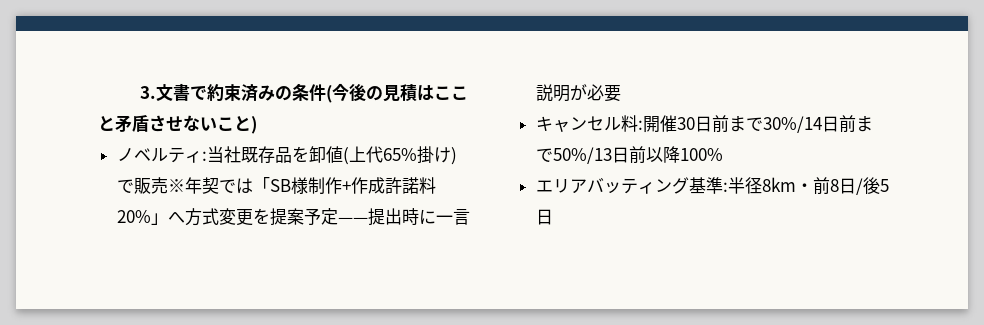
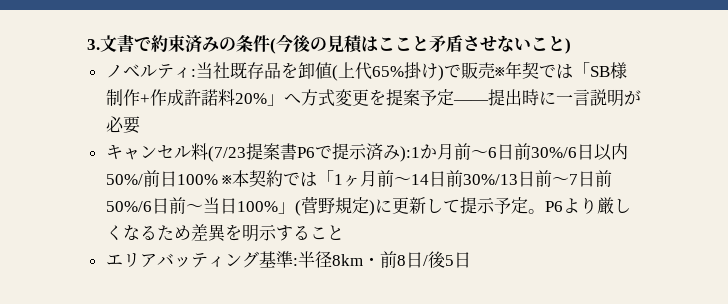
[637,115,873,133] [535,146,723,164] :開催30日前まで30%/14日前まで50%/13日前以降100% -> [207,143,628,162] [105,170,613,187] [105,196,631,216] [105,224,344,242] (7/23提案書P6で提示済み):1か月前〜6日前30%/6日以内50%/前日100% ※本契約では「1ヶ月前〜14日前30%/13日前〜7日前50%/6日前〜当日100%」(菅野規定)に更新して提示予定。P6より厳しくなるため差異を明示すること

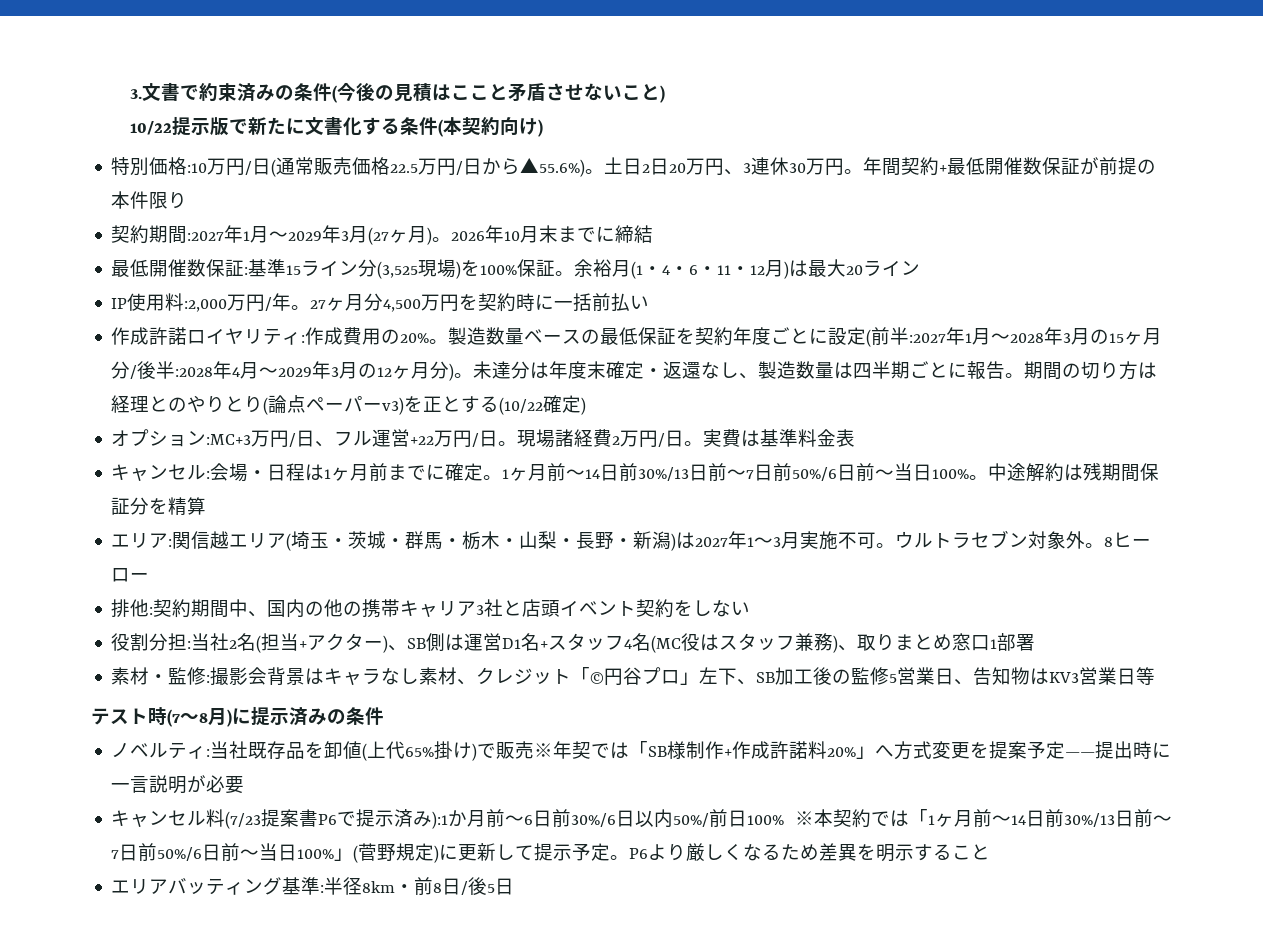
(571, 46) none -> [129,116,543,137] [111,157,1157,177] [111,191,188,209] [111,225,654,245] [111,259,921,279] [111,293,650,312] [111,327,1163,347] [111,361,1158,381] [111,395,587,415] [111,429,856,448] [111,463,1160,482] [111,497,207,515] [111,530,1152,551] [111,567,150,582] [111,599,751,618] [111,633,1036,653] [111,667,1156,686] [91,706,384,727] // 10/22提示版で新たに文書化する条件(本契約向け) // 特別価格:10万円/日(通常販売価格22.5万円/日から▲55.6%)。土日2日20万円、3連休30万円。年間契約+最低開催数保証が前提の本件限り // 契約期間:2027年1月〜2029年3月(27ヶ月)。2026年10月末までに締結 // 最低開催数保証:基準15ライン分(3,525現場)を100%保証。余裕月(1・4・6・11・12月)は最大20ライン // IP使用料:2,000万円/年。27ヶ月分4,500万円を契約時に一括前払い // 作成許諾ロイヤリティ:作成費用の20%。製造数量ベースの最低保証を契約年度ごとに設定(前半:2027年1月〜2028年3月の15ヶ月分/後半:2028年4月〜2029年3月の12ヶ月分)。未達分は年度末確定・返還なし、製造数量は四半期ごとに報告。期間の切り方は経理とのやりとり(論点ペーパーv3)を正とする(10/22確定) // オプション:MC+3万円/日、フル運営+22万円/日。現場諸経費2万円/日。実費は基準料金表 // キャンセル:会場・日程は1ヶ月前までに確定。1ヶ月前〜14日前30%/13日前〜7日前50%/6日前〜当日100%。中途解約は残期間保証分を精算 // エリア:関信越エリア(埼玉・茨城・群馬・栃木・山梨・長野・新潟)は2027年1〜3月実施不可。ウルトラセブン対象外。8ヒーロー // 排他:契約期間中、国内の他の携帯キャリア3社と店頭イベント契約をしない // 役割分担:当社2名(担当+アクター)、SB側は運営D1名+スタッフ4名(MC役はスタッフ兼務)、取りまとめ窓口1部署 // 素材・監修:撮影会背景はキャラなし素材、クレジット「©円谷プロ」左下、SB加工後の監修5営業日、告知物はKV3営業日等 // テスト時(7〜8月)に提示済みの条件

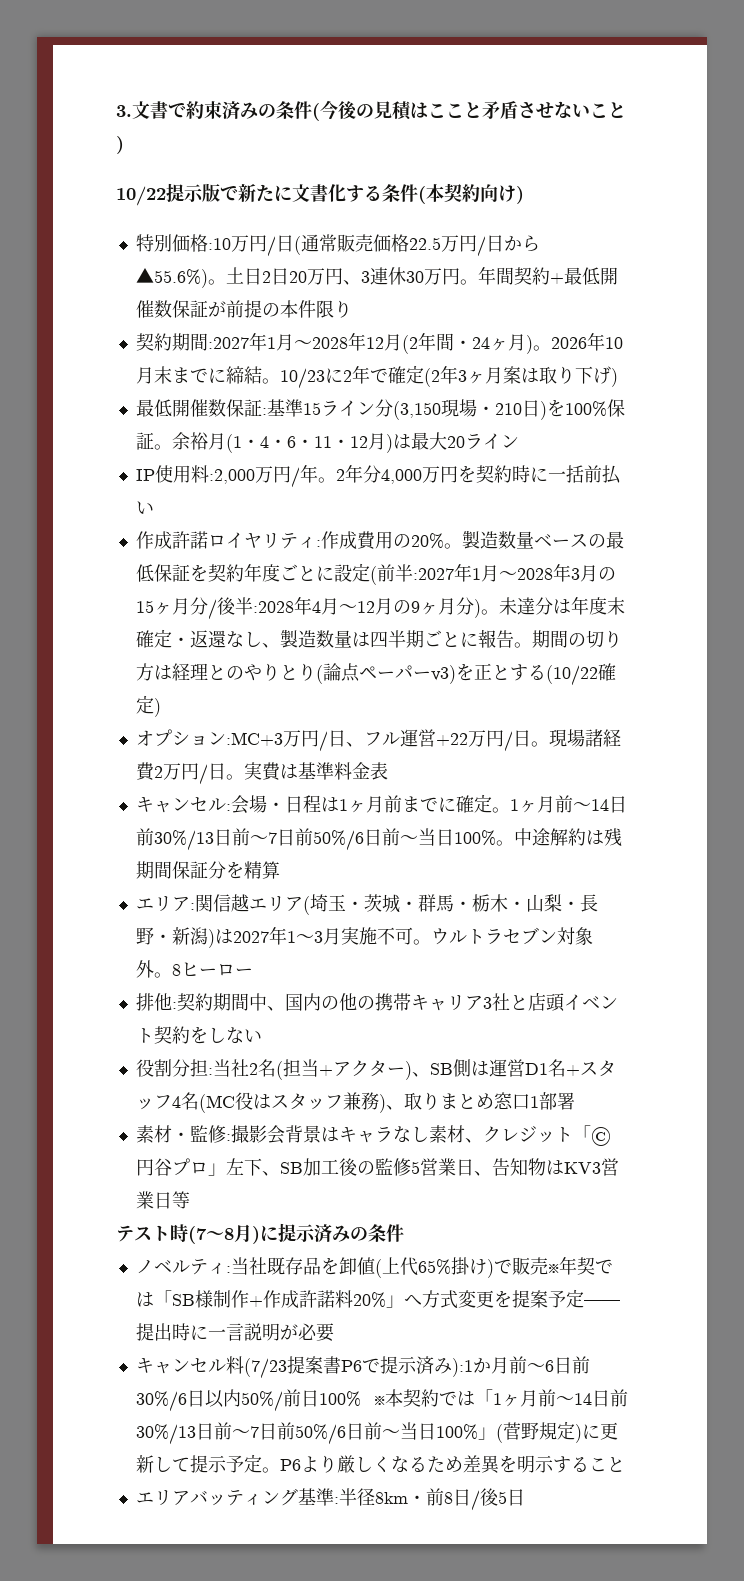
[288,225,390,245] 2029年3月(27 -> [311,332,490,354] 2028年12月(2年間・24
(654, 234) none -> [261,365,618,389] 。10/23に2年で確定(2年3ヶ月案は取り下げ)
[377,259,457,279] (3,525現場 -> [392,399,540,420] (3,150現場・210日
[310,293,422,312] 27ヶ月分4,500 -> [335,464,422,484] 2年分4,000
[278,361,393,379] 2029年3月の12 -> [356,598,420,615] 12月の9

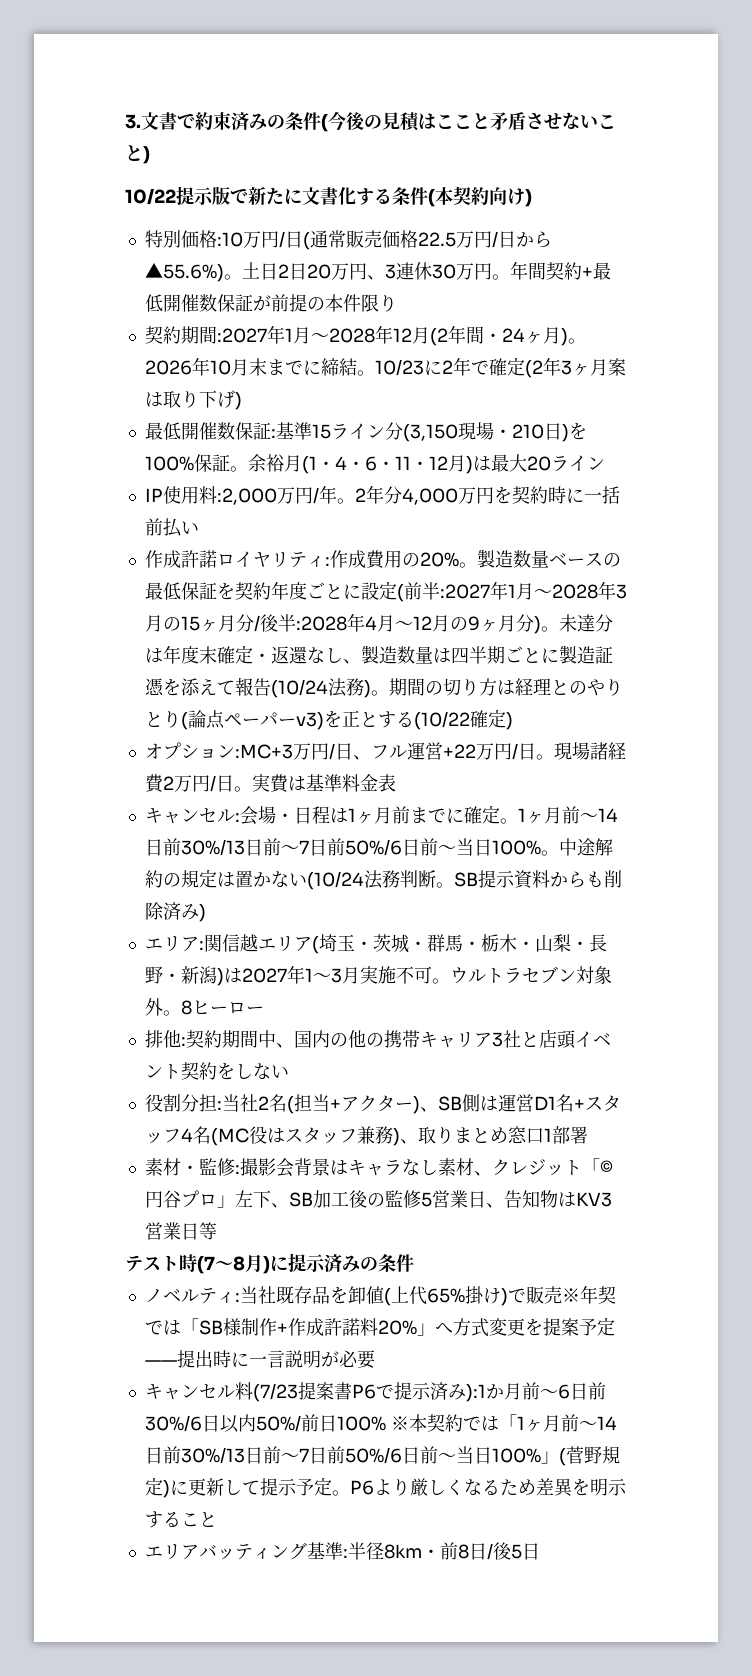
[477,629,514,648] 報告 -> [558,645,613,664] [144,677,371,698] 製造証憑を添えて報告(10/24法務)
[585,828,622,847] [135,861,280,879] は残期間保証分を精算 -> [162,869,622,890] [144,902,206,922] の規定は置かない(10/24法務判断。SB提示資料からも削除済み)

